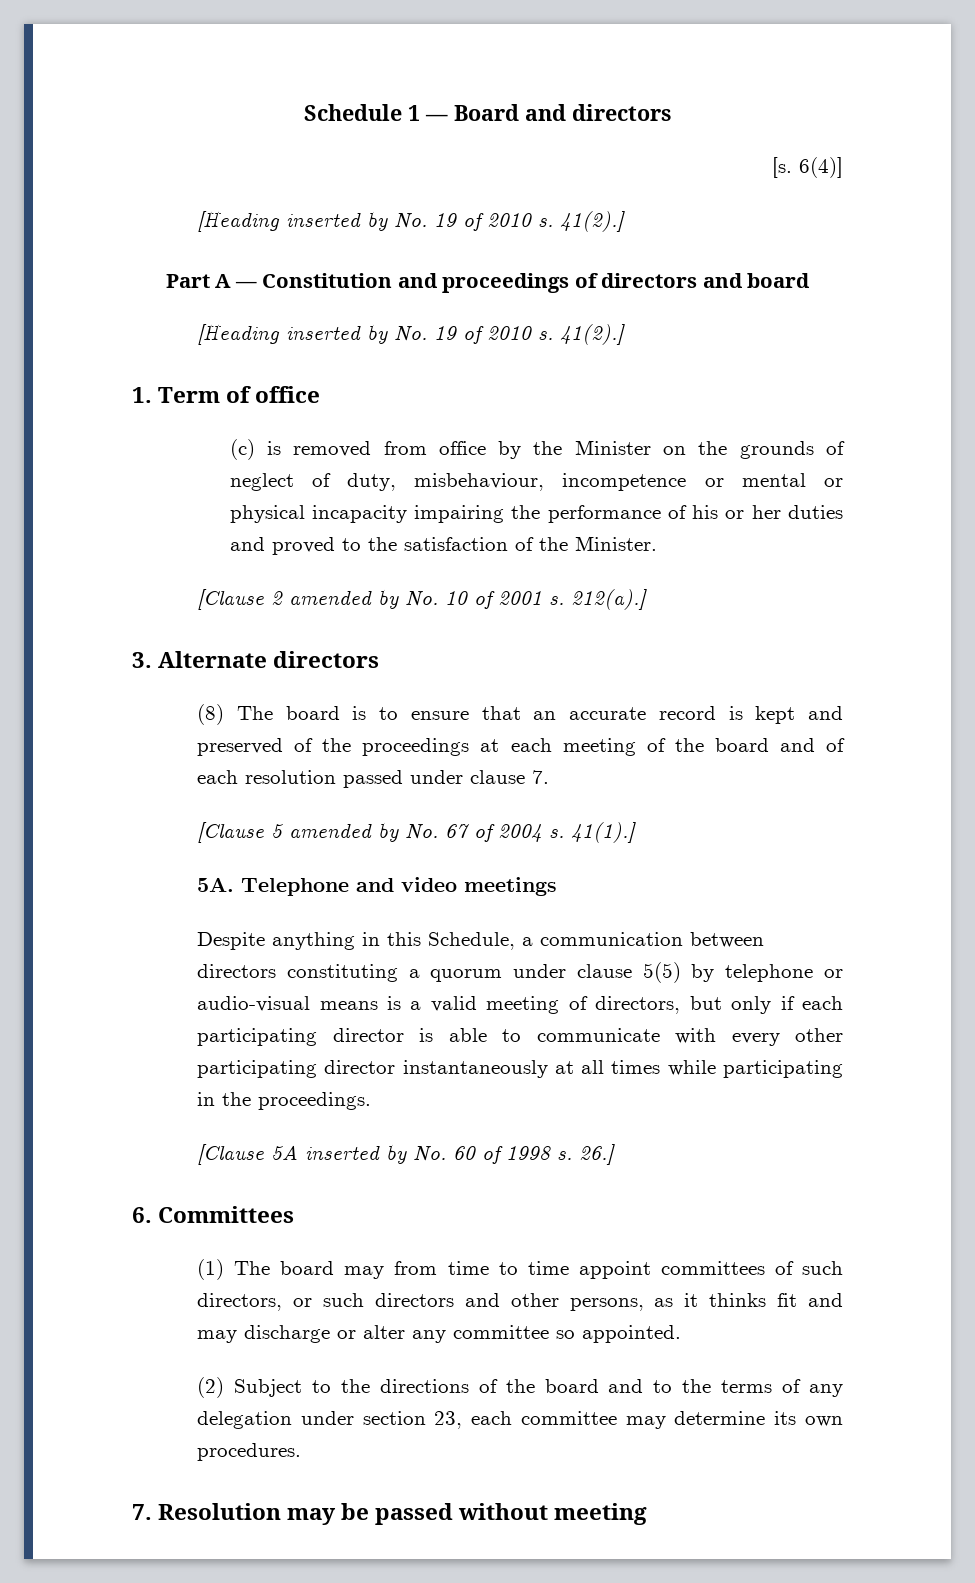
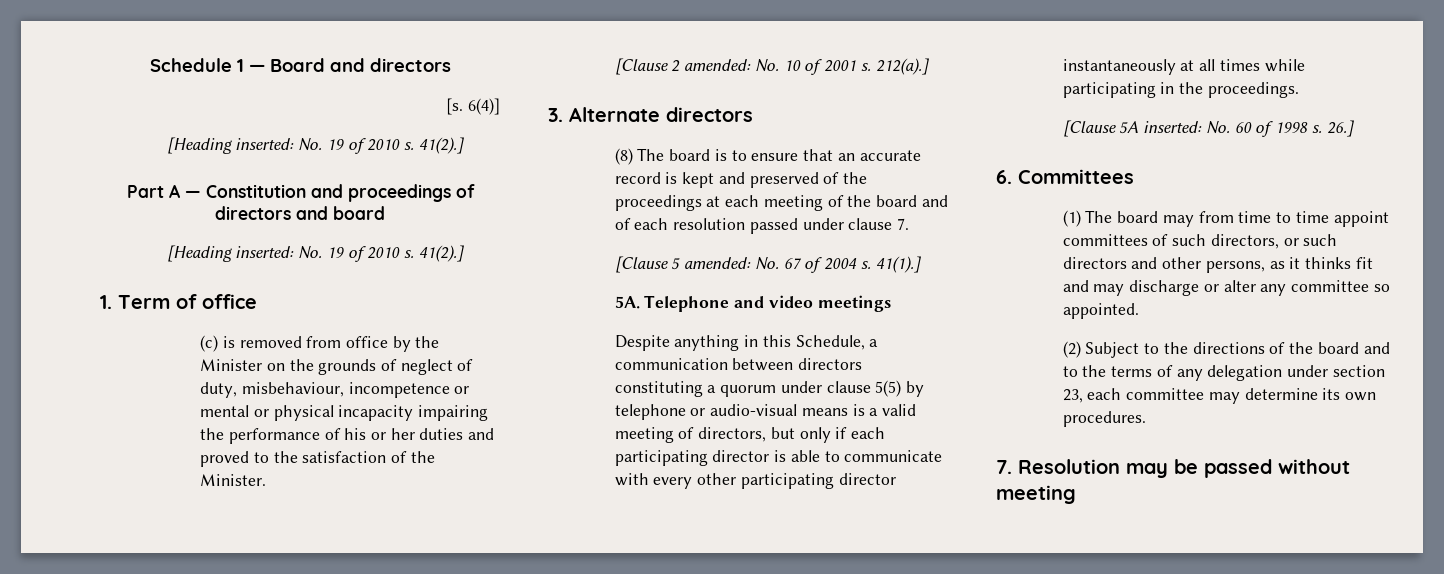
[286,211,389,231] inserted by -> [235,138,295,150] inserted:
[286,324,389,344] inserted by -> [235,246,295,258] inserted:
[289,589,400,609] amended by -> [684,59,752,71] amended:
[289,822,400,842] amended by -> [684,257,752,269] amended:
[305,1144,408,1164] inserted by -> [1143,121,1203,133] inserted:

